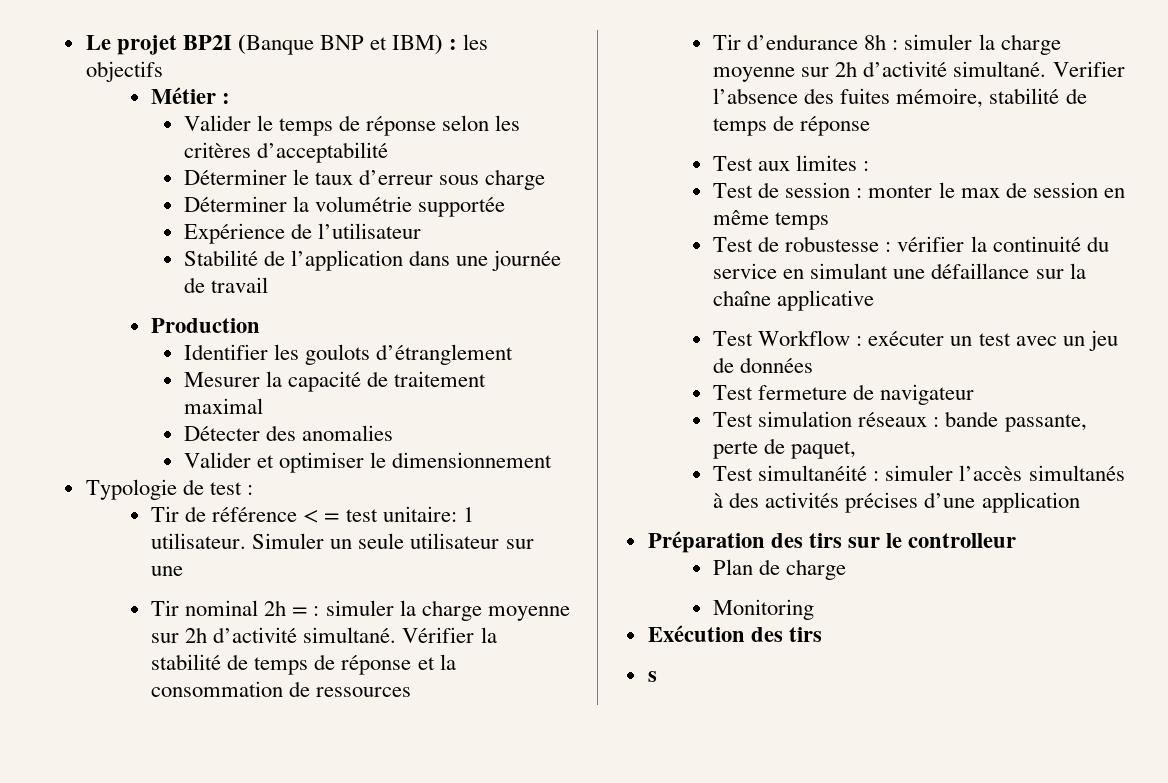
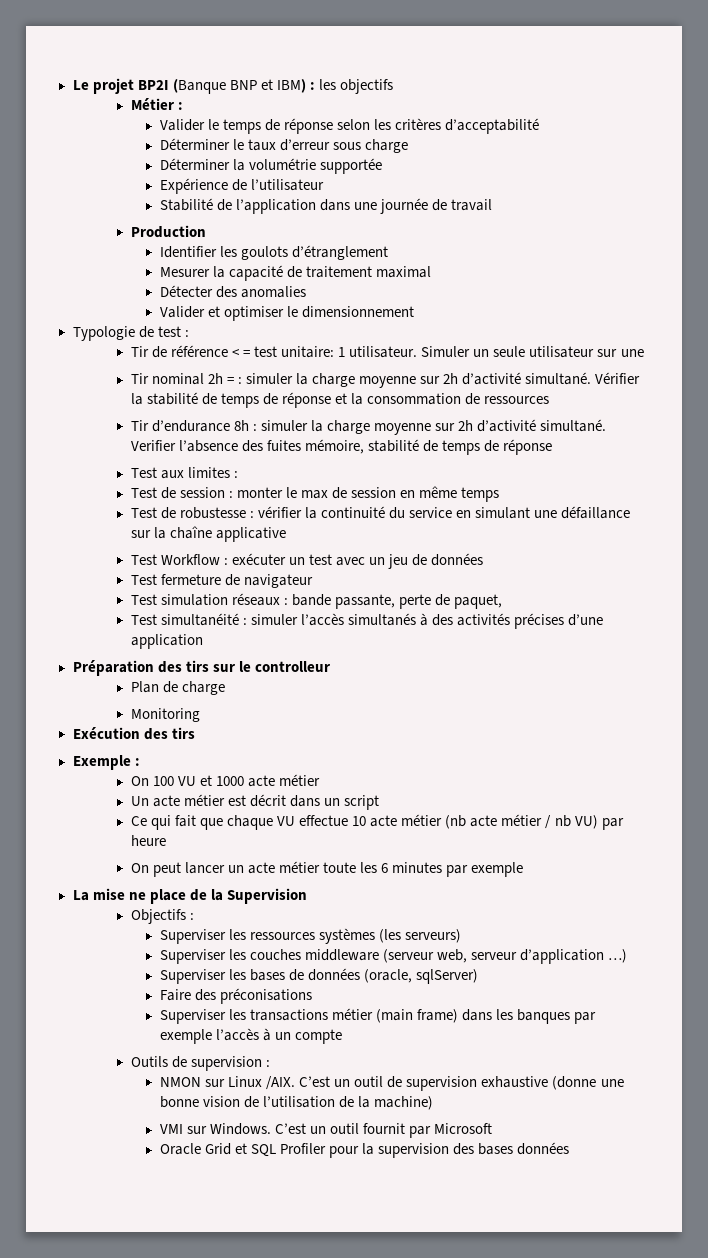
[647,671,657,682] s -> [72,755,140,770] [130,774,321,787] [130,794,380,810] [130,814,624,830] [130,835,166,846] [130,861,524,877] [72,888,307,904] [130,909,194,924] [159,928,462,944] [159,949,628,964] [159,968,479,984] [159,988,313,1004] [159,1008,597,1024] [159,1028,343,1044] [130,1056,270,1071] [159,1076,624,1091] [159,1096,434,1110] [159,1123,493,1138] [159,1142,570,1158] Exemple : // On 100 VU et 1000 acte métier // Un acte métier est décrit dans un script // Ce qui fait que chaque VU effectue 10 acte métier (nb acte métier / nb VU) par heure // On peut lancer un acte métier toute les 6 minutes par exemple // La mise ne place de la Supervision // Objectifs : // Superviser les ressources systèmes (les serveurs) // Superviser les couches middleware (serveur web, serveur d’application …) // Superviser les bases de données (oracle, sqlServer) // Faire des préconisations // Superviser les transactions métier (main frame) dans les banques par exemple l’accès à un compte // Outils de supervision : // NMON sur Linux /AIX. C’est un outil de supervision exhaustive (donne une bonne vision de l’utilisation de la machine) // VMI sur Windows. C’est un outil fournit par Microsoft // Oracle Grid et SQL Profiler pour la supervision des bases données

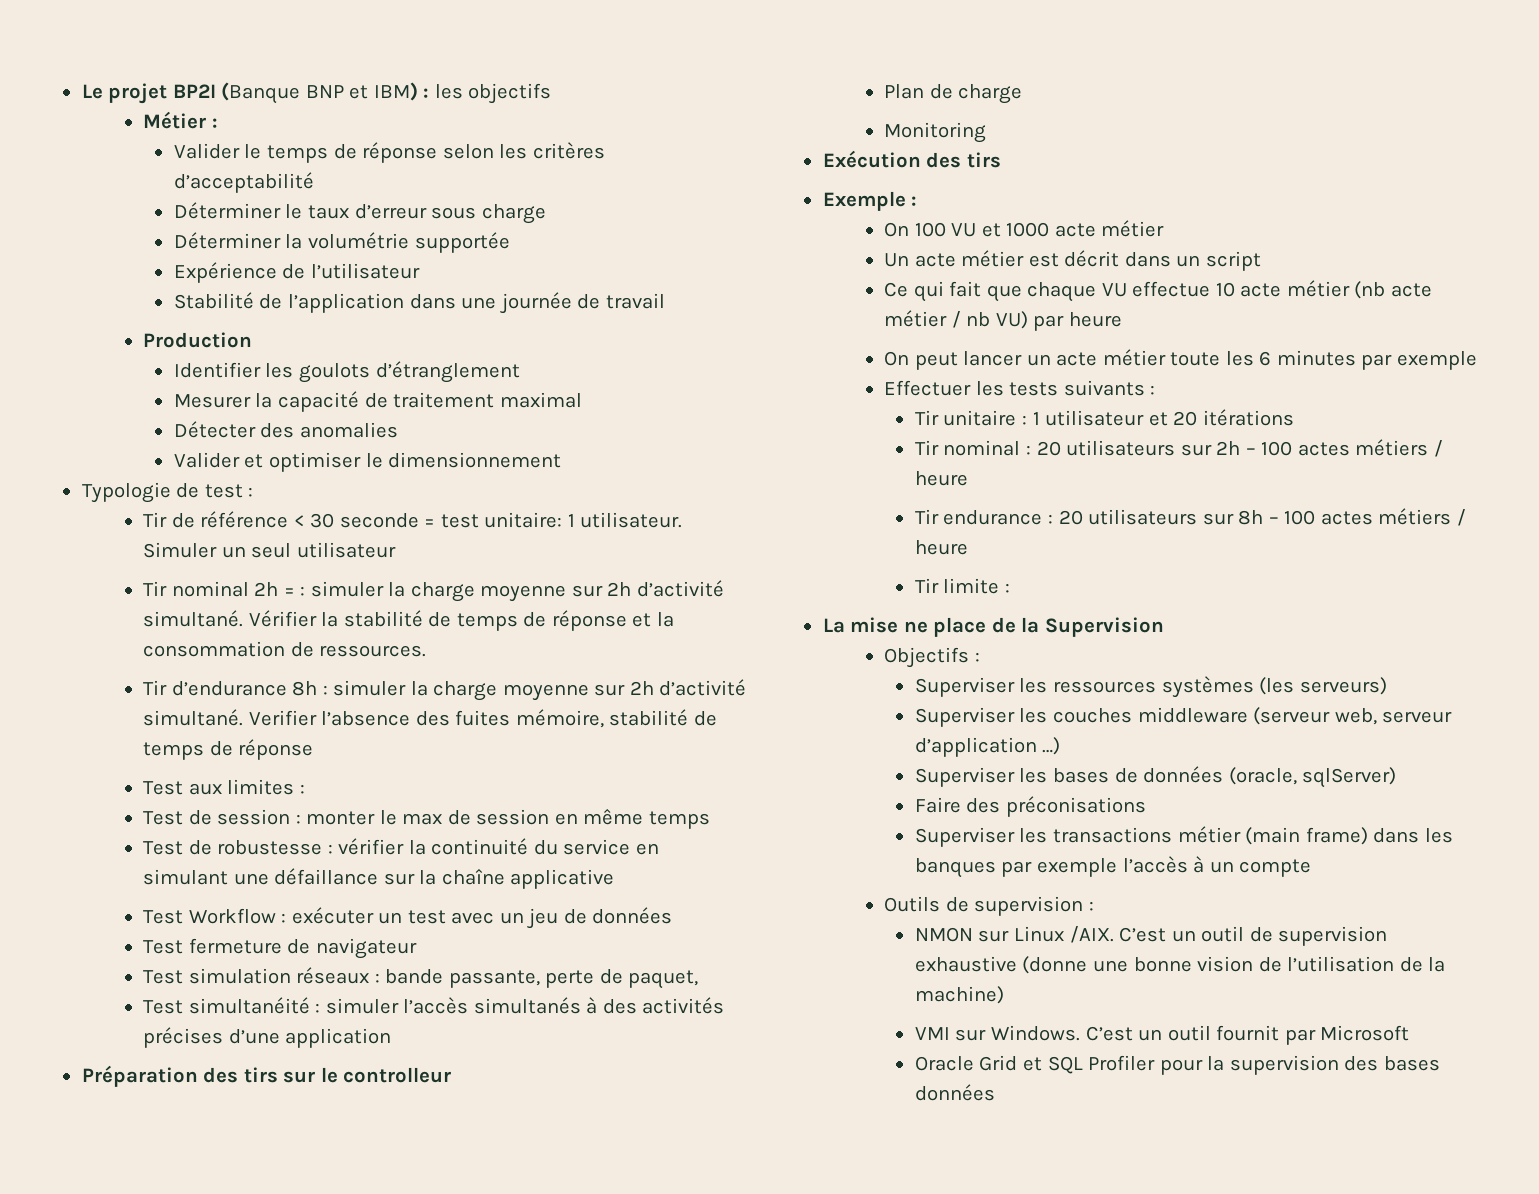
(239, 353) none -> [310,513,419,528] 30 seconde
[493,346,644,358] seule utilisateur sur une -> [251,542,396,558] seul utilisateur
[484,396,550,404] ressources -> [319,645,427,657] ressources.
(524, 869) none -> [884,380,1156,396] [914,409,1294,426] [914,439,1443,457] [914,471,968,486] [914,508,1466,526] [914,540,968,555] [914,578,1010,594] // Effectuer les tests suivants : // Tir unitaire : 1 utilisateur et 20 itérations // Tir nominal : 20 utilisateurs sur 2h – 100 actes métiers / heure // Tir endurance : 20 utilisateurs sur 8h – 100 actes métiers / heure // Tir limite :

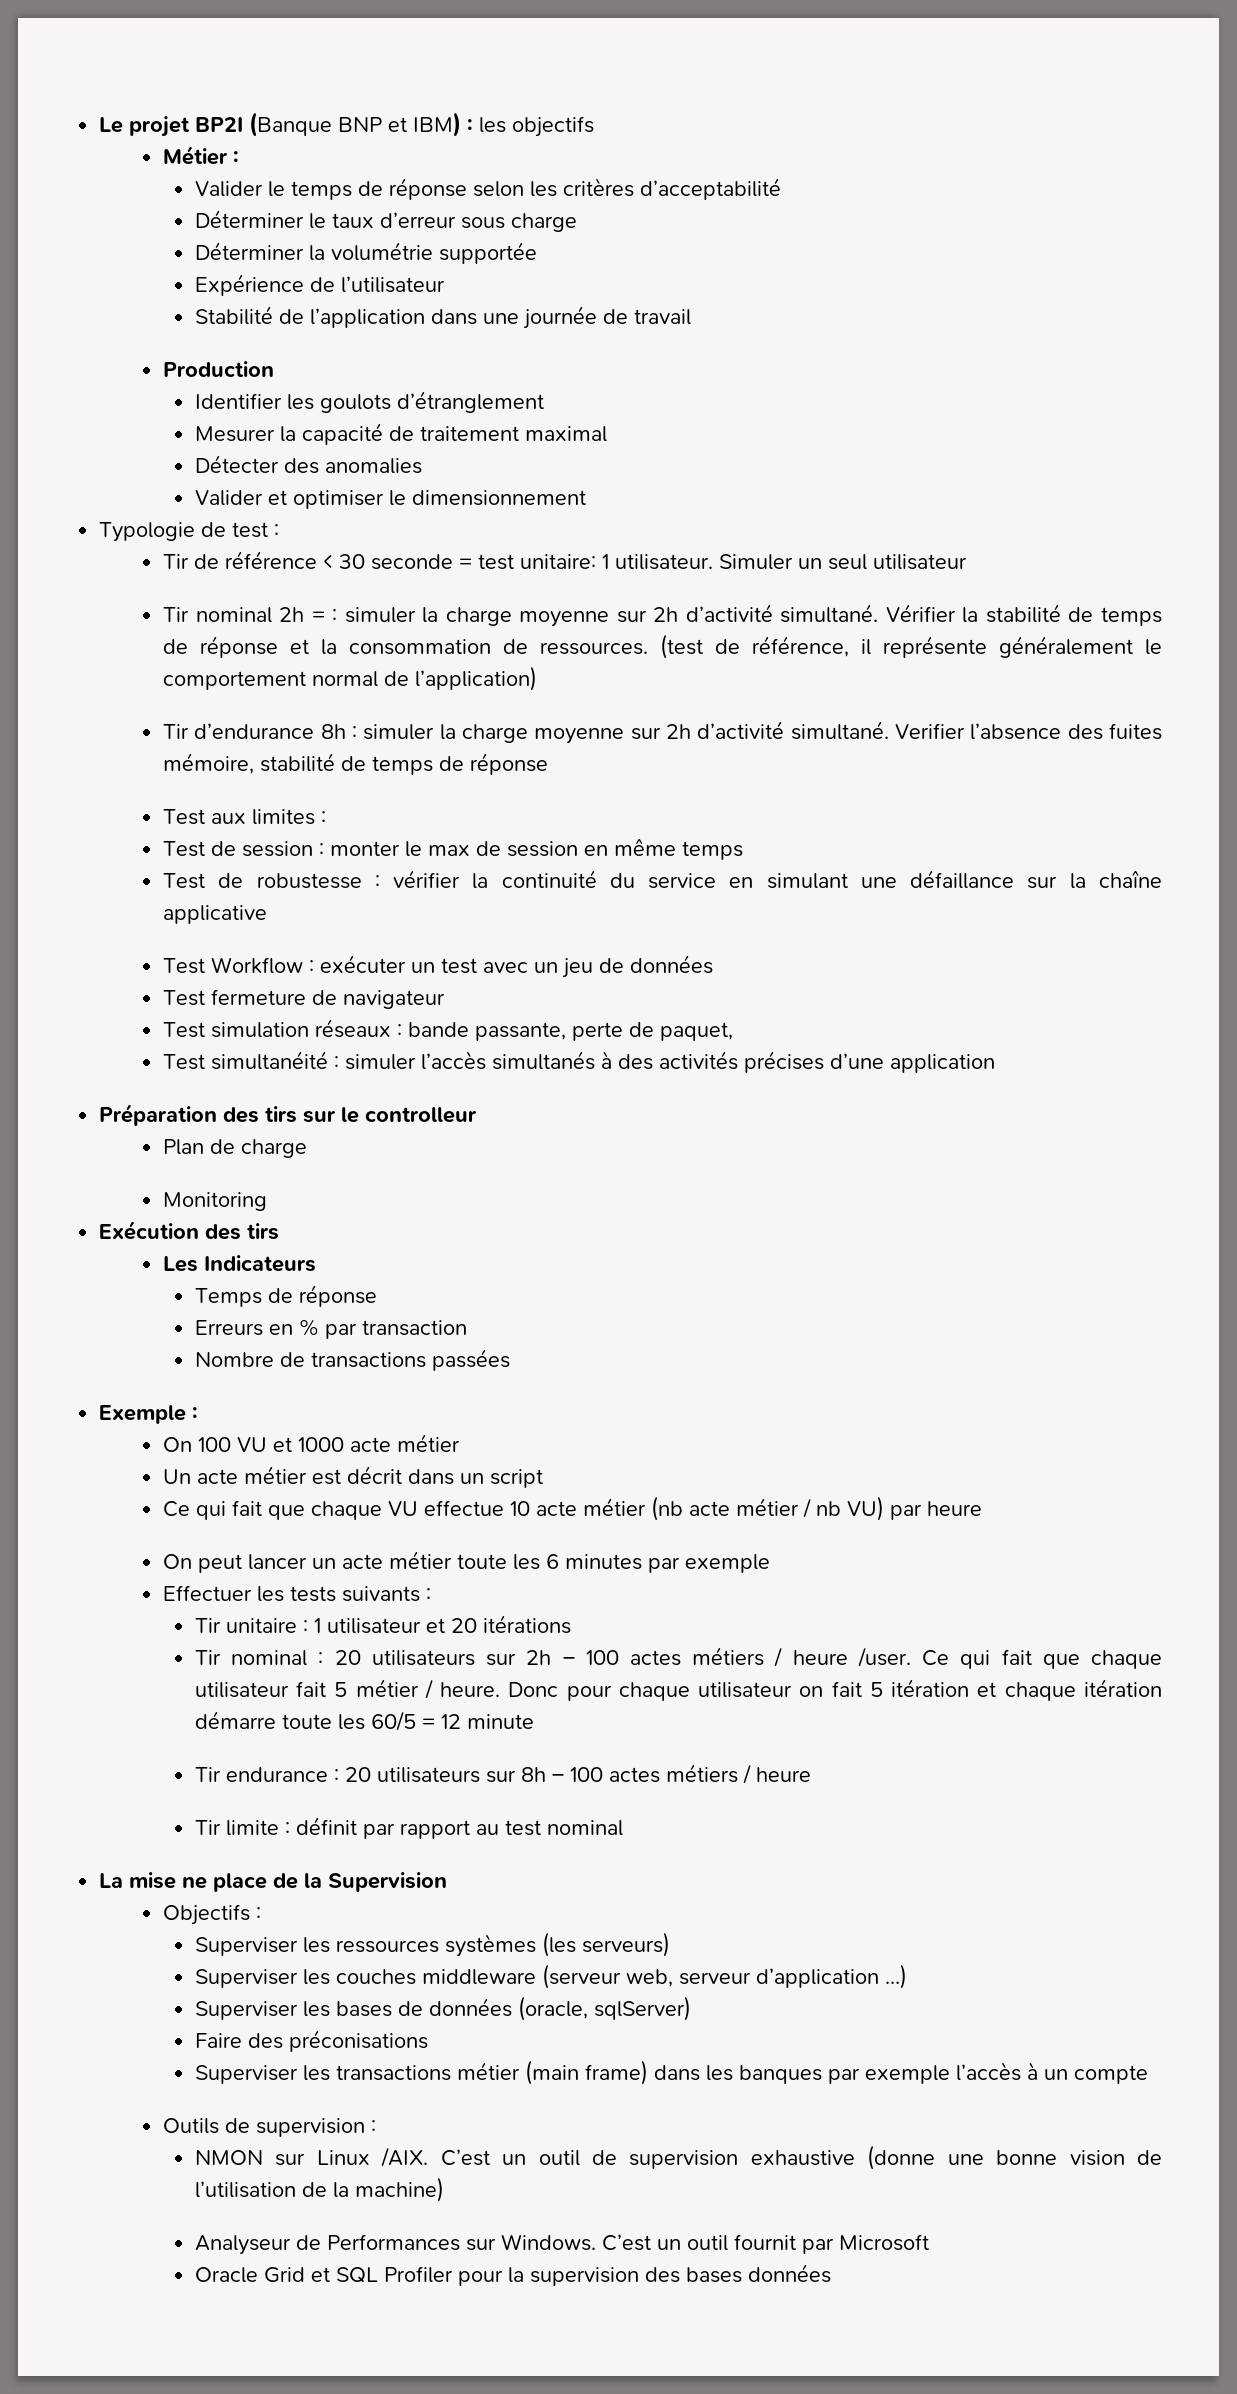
(427, 651) none -> [660,634,1162,659] [163,666,538,691] (test de référence, il représente généralement le comportement normal de l’application)
(1001, 160) none -> [163,1255,317,1272] [194,1285,377,1307] [194,1319,467,1339] [194,1349,510,1371] // Les Indicateurs // Temps de réponse // Erreurs en % par transaction // Nombre de transactions passées
(968, 478) none -> [857,1647,1162,1669] [194,1679,1162,1701] [194,1711,534,1731] /user. Ce qui fait que chaque utilisateur fait 5 métier / heure. Donc pour chaque utilisateur on fait 5 itération et chaque itération démarre toute les 60/5 = 12 minute
(1010, 588) none -> [295,1817,623,1839] définit par rapport au test nominal
[914,1027,950,1040] VMI -> [194,2234,460,2255] Analyseur de Performances

